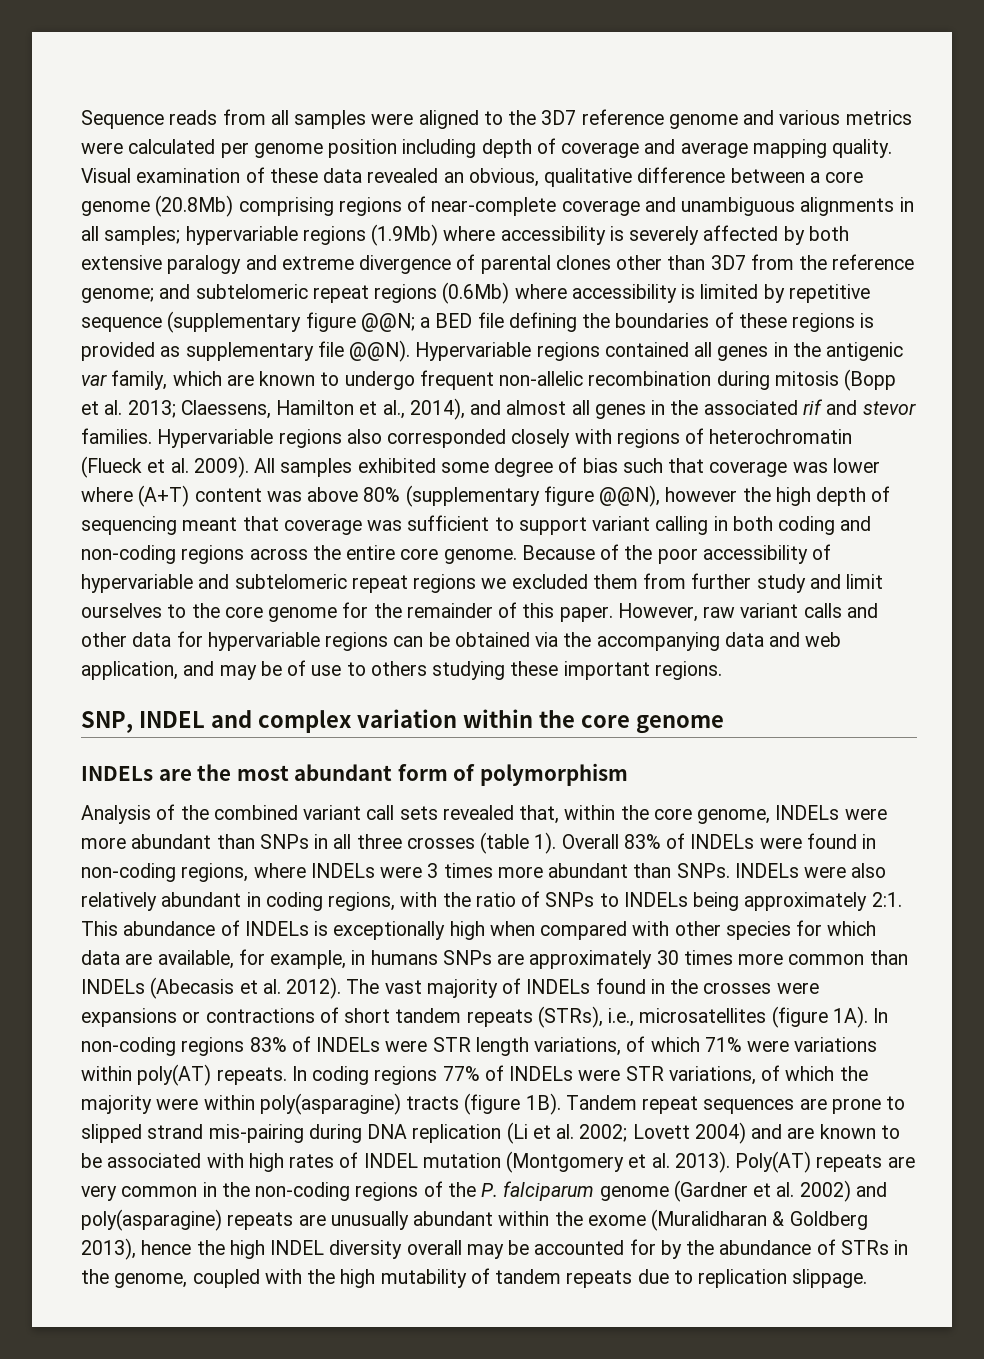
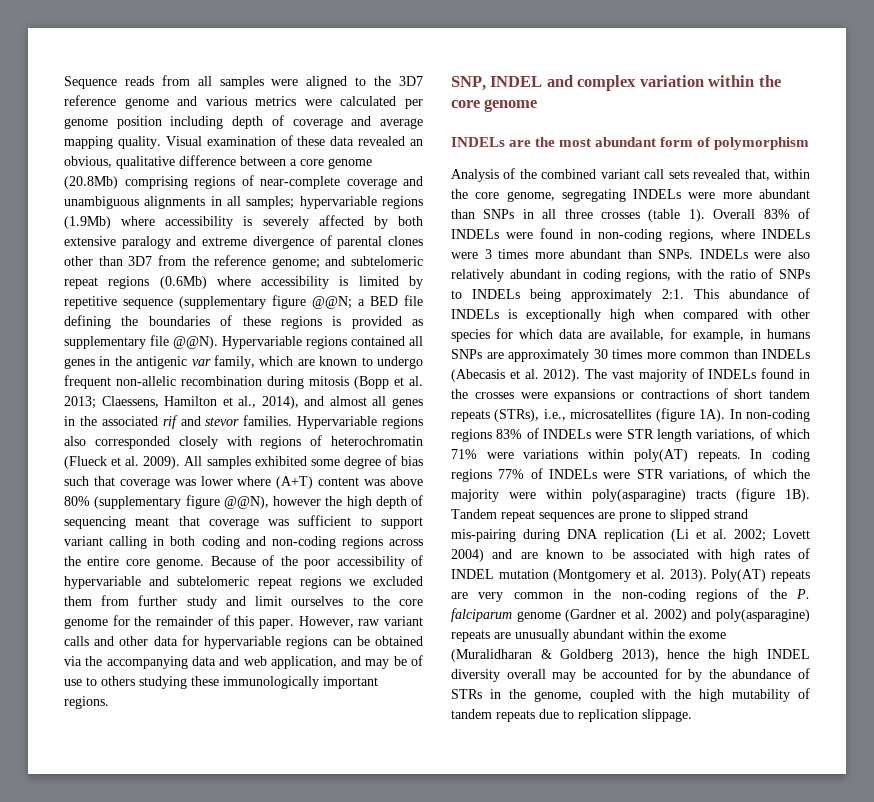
(559, 668) none -> [223,676,319,689] immunologically
(771, 816) none -> [561,189,626,202] segregating

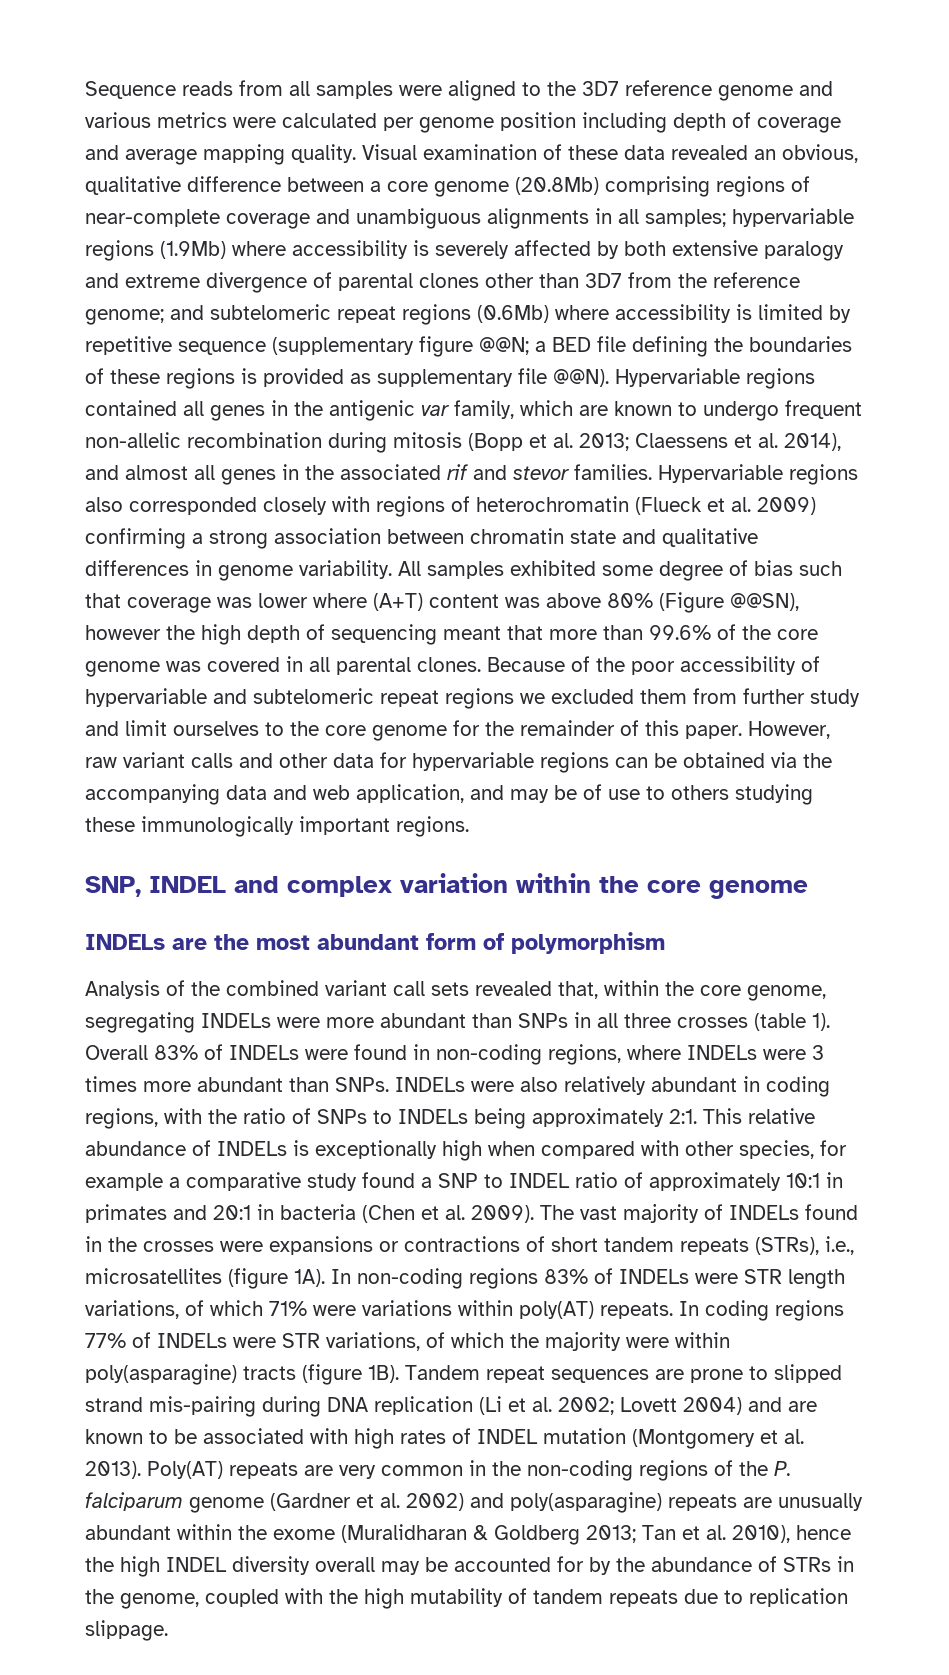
[101,396,257,408] Claessens, Hamilton et al., -> [635,433,778,448] Claessens et al.
[143,456,181,469] 2009). -> [757,497,816,515] [85,528,758,549] [85,560,392,581] 2009) confirming a strong association between chromatin state and qualitative differences in genome variability.
[94,495,269,509] (supplementary figure @@N), -> [659,592,799,613] (Figure @@SN),
[208,515,423,529] [64,536,423,549] [64,556,205,569] coverage was sufficient to support variant calling in both coding and non-coding regions across the entire core genome. -> [549,624,818,640] [85,656,481,677] more than 99.6% of the core genome was covered in all parental clones.
(719, 294) none -> [748,1108,815,1124] relative
[451,328,810,342] [451,349,810,362] [451,369,581,382] species for which data are available, for example, in humans SNPs are approximately 30 times more common than INDELs (Abecasis et al. 2012). -> [739,1140,847,1159] [85,1172,843,1191] [85,1204,534,1223] species, for example a comparative study found a SNP to INDEL ratio of approximately 10:1 in primates and 20:1 in bacteria (Chen et al. 2009).
[621,649,659,662] 2013), -> [586,1525,790,1543] 2013; Tan et al. 2010),

